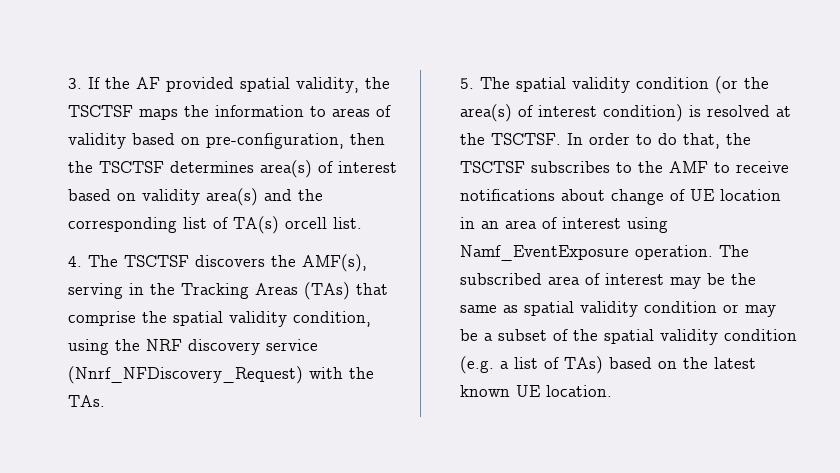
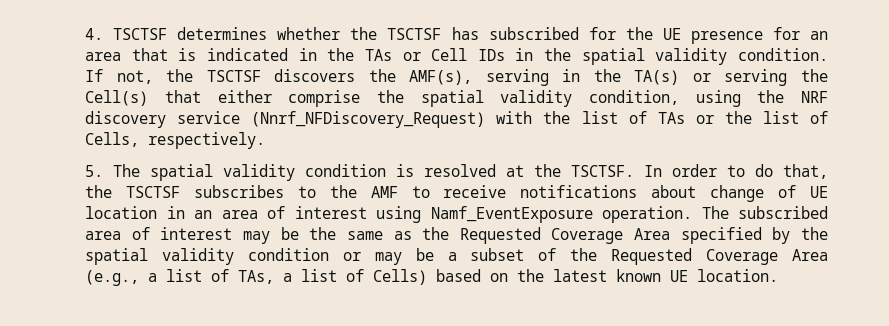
[67,77,390,93] [67,105,391,120] [67,133,385,149] [67,160,397,178] [67,188,323,206] [67,216,362,234] [67,255,118,267] 3. If the AF provided spatial validity, the TSCTSF maps the information to areas of validity based on pre-configuration, then the TSCTSF determines area(s) of interest based on validity area(s) and the corresponding list of TA(s) orcell list. // 4. The -> [85,27,829,44] [85,48,828,65] [85,69,194,84] 4. TSCTSF determines whether the TSCTSF has subscribed for the UE presence for an area that is indicated in the TAs or Cell IDs in the spatial validity condition. If not, the
[180,282,388,300] Tracking Areas (TAs) that -> [634,69,829,86] [85,90,272,106] TA(s) or serving the Cell(s) that either
[67,395,105,407] TAs. -> [581,111,829,124] [85,132,266,149] list of TAs or the list of Cells, respectively.
[714,76,769,94] [459,104,683,122] (or the area(s) of interest condition) -> (387, 170) none
(518, 309) none -> [422,227,828,244] the Requested Coverage Area specified by the
[603,329,797,345] [459,356,603,374] spatial validity condition (e.g. a list of TAs) -> [611,248,829,265] [85,269,428,286] Requested Coverage Area (e.g., a list of TAs, a list of Cells)

